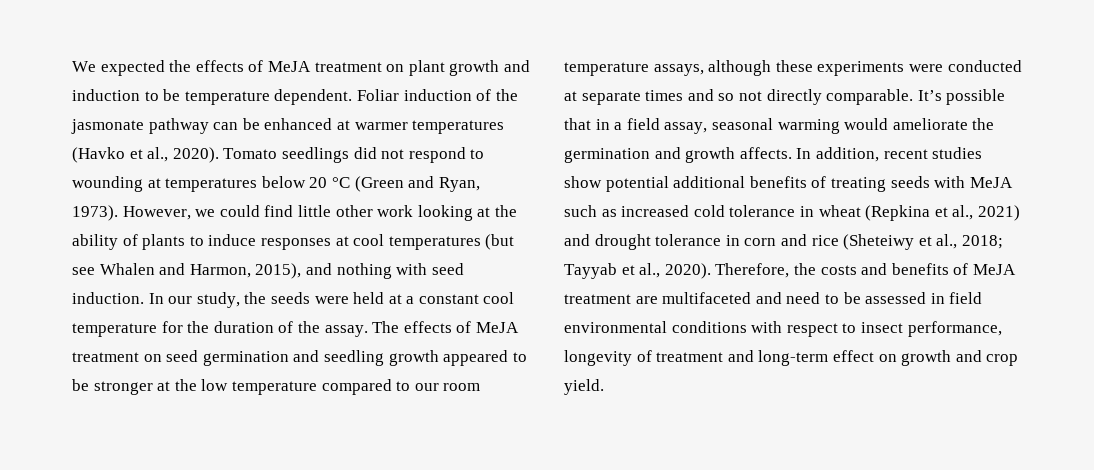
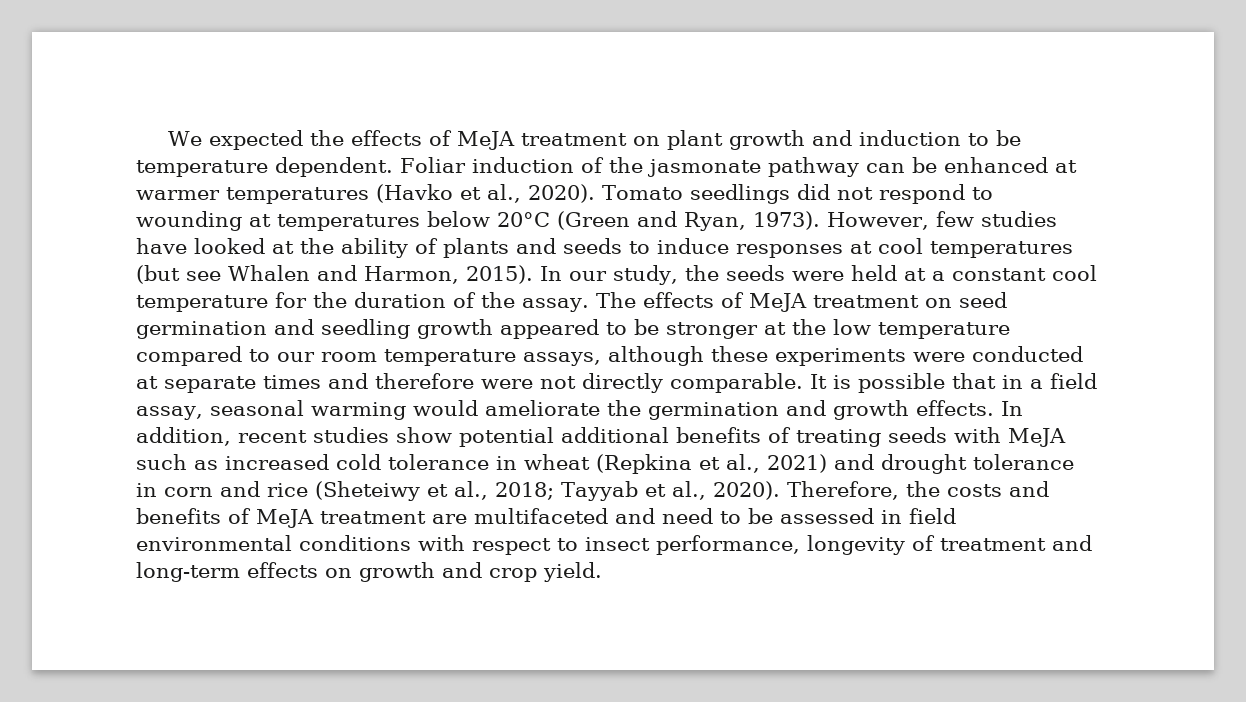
[309,177,350,188] 20 °C -> [497,212,550,227] 20°C
[195,205,473,221] we could find little other work looking -> [935,211,1057,227] [136,238,265,254] few studies have looked
(186, 242) none -> [516,238,622,254] and seeds
[255,263,464,279] [72,292,144,304] 2015), and nothing with seed induction. -> [466,265,533,284] 2015).
[718,93,735,101] so -> [375,373,533,389] therefore were
[917,90,942,101] It’s -> [810,374,851,389] It is
[739,147,792,159] affects. -> [915,400,994,416] effects.
[832,350,874,362] effect -> [247,562,318,578] effects

